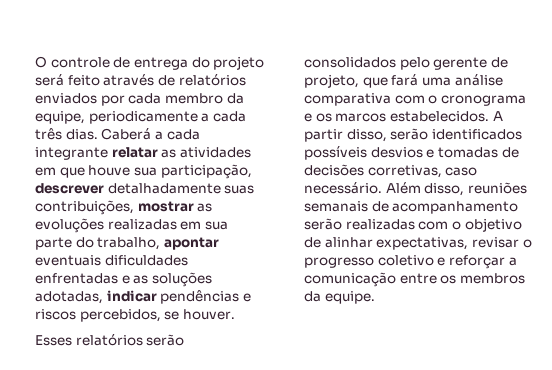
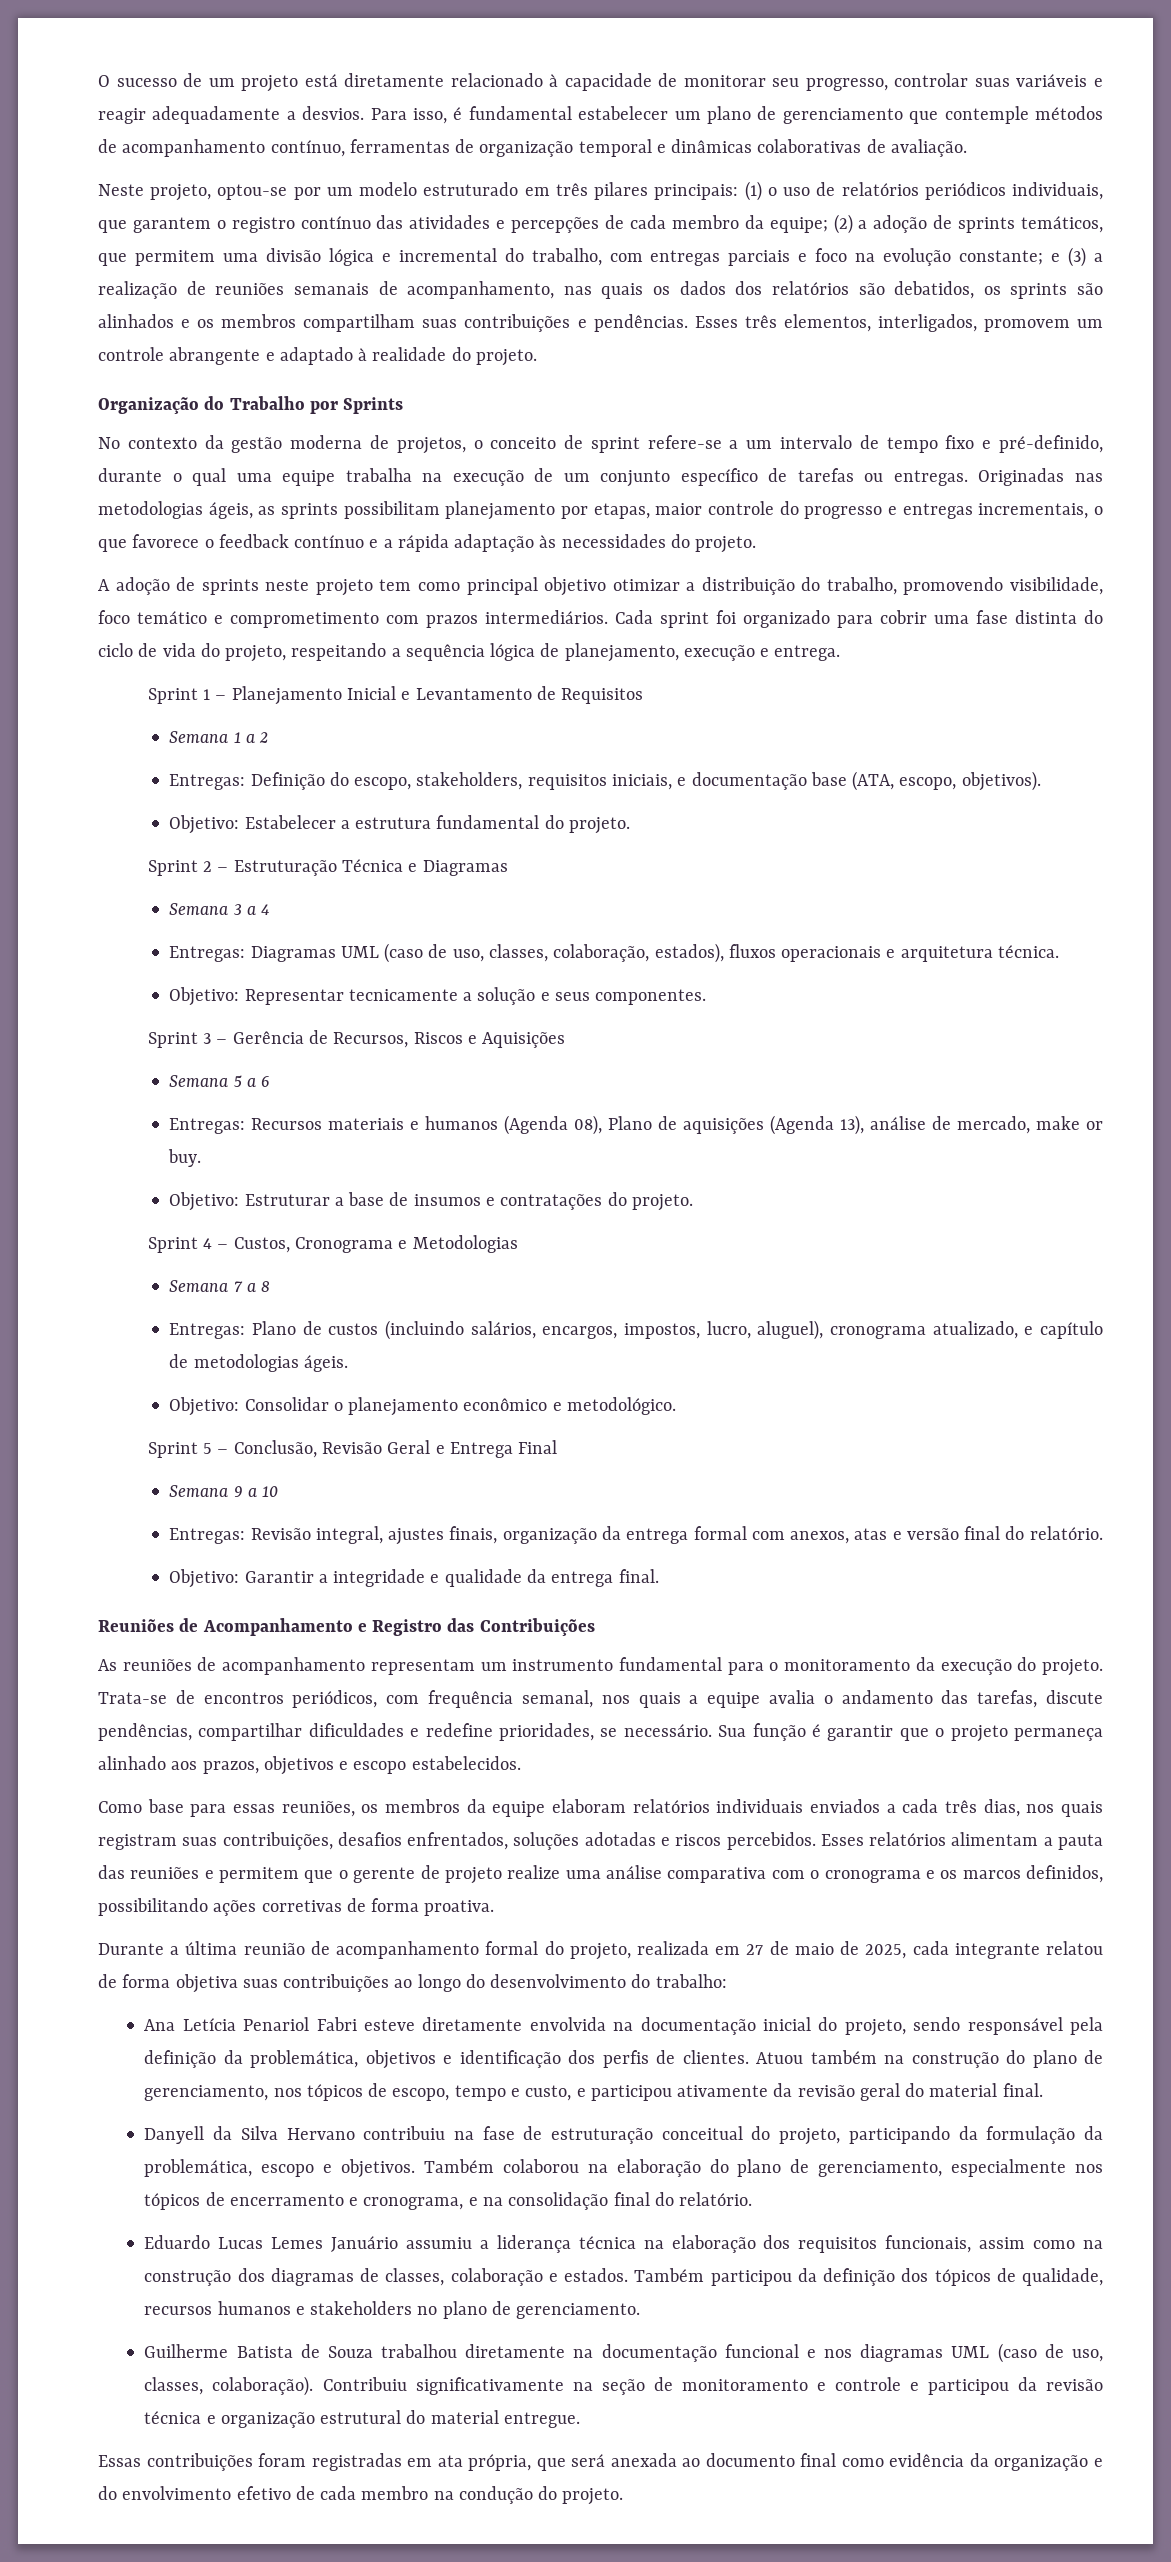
[50,56,265,70] [35,74,246,86] [35,93,244,106] [35,111,246,124] [35,128,200,140] [35,147,251,160] [35,164,252,179] [35,183,255,194] [35,200,213,215] [35,218,228,233] [35,237,219,250] [35,255,188,266] [35,272,212,287] [35,290,251,304] [35,309,235,322] [35,334,185,346] [304,57,508,70] [304,74,419,88] controle de entrega do projeto será feito através de relatórios enviados por cada membro da equipe, periodicamente a cada três dias. Caberá a cada integrante relatar as atividades em que houve sua participação, descrever detalhadamente suas contribuições, mostrar as evoluções realizadas em sua parte do trabalho, apontar eventuais dificuldades enfrentadas e as soluções adotadas, indicar pendências e riscos percebidos, se houver. // Esses relatórios serão consolidados pelo gerente de projeto, que fará -> [116,73,1103,92] [98,106,1103,124] [98,139,967,157] [98,181,1104,201] [98,214,1104,234] [98,247,1103,267] [98,281,1103,299] [98,314,1103,332] [98,347,537,366] [98,396,404,414] [98,435,1103,454] [98,468,1103,487] [98,501,1103,520] [98,534,757,553] [98,577,1103,596] [98,610,1103,628] [98,643,841,662] [147,686,644,705] [169,731,269,743] [169,771,1041,791] [169,815,630,834] [147,859,508,876] [169,903,271,915] [169,943,1059,963] [169,987,707,1006] [147,1030,566,1048] [169,1075,271,1087] [169,1115,1104,1135] [168,1149,202,1167] [169,1192,693,1211] [147,1235,518,1253] [169,1280,271,1292] [169,1320,1103,1340] [169,1354,348,1372] [169,1397,676,1416] [147,1440,558,1458] [169,1485,279,1497] [169,1526,1103,1545] [169,1569,659,1588] [98,1618,595,1636] [98,1657,1103,1676] [98,1690,1103,1708] [98,1723,1103,1742] [98,1756,521,1775] [98,1799,1103,1817] [98,1832,1104,1850] [98,1865,561,1884] sucesso de um projeto está diretamente relacionado à capacidade de monitorar seu progresso, controlar suas variáveis e reagir adequadamente a desvios. Para isso, é fundamental estabelecer um plano de gerenciamento que contemple métodos de acompanhamento contínuo, ferramentas de organização temporal e dinâmicas colaborativas de avaliação. // Neste projeto, optou-se por um modelo estruturado em três pilares principais: (1) o uso de relatórios periódicos individuais, que garantem o registro contínuo das atividades e percepções de cada membro da equipe; (2) a adoção de sprints temáticos, que permitem uma divisão lógica e incremental do trabalho, com entregas parciais e foco na evolução constante; e (3) a realização de reuniões semanais de acompanhamento, nas quais os dados dos relatórios são debatidos, os sprints são alinhados e os membros compartilham suas contribuições e pendências. Esses três elementos, interligados, promovem um controle abrangente e adaptado à realidade do projeto. // Organização do Trabalho por Sprints // No contexto da gestão moderna de projetos, o conceito de sprint refere-se a um intervalo de tempo fixo e pré-definido, durante o qual uma equipe trabalha na execução de um conjunto específico de tarefas ou entregas. Originadas nas metodologias ágeis, as sprints possibilitam planejamento por etapas, maior controle do progresso e entregas incrementais, o que favorece o feedback contínuo e a rápida adaptação às necessidades do projeto. // A adoção de sprints neste projeto tem como principal objetivo otimizar a distribuição do trabalho, promovendo visibilidade, foco temático e comprometimento com prazos intermediários. Cada sprint foi organizado para cobrir uma fase distinta do ciclo de vida do projeto, respeitando a sequência lógica de planejamento, execução e entrega. // Sprint 1 – Planejamento Inicial e Levantamento de Requisitos // Semana 1 a 2 // Entregas: Definição do escopo, stakeholders, requisitos iniciais, e documentação base (ATA, escopo, objetivos). // Objetivo: Estabelecer a estrutura fundamental do projeto. // Sprint 2 – Estruturação Técnica e Diagramas // Semana 3 a 4 // Entregas: Diagramas UML (caso de uso, classes, colaboração, estados), fluxos operacionais e arquitetura técnica. // Objetivo: Representar tecnicamente a solução e seus componentes. // Sprint 3 – Gerência de Recursos, Riscos e Aquisições // Semana 5 a 6 // Entregas: Recursos materiais e humanos (Agenda 08), Plano de aquisições (Agenda 13), análise de mercado, make or buy. // Objetivo: Estruturar a base de insumos e contratações do projeto. // Sprint 4 – Custos, Cronograma e Metodologias // Semana 7 a 8 // Entregas: Plano de custos (incluindo salários, encargos, impostos, lucro, aluguel), cronograma atualizado, e capítulo de metodologias ágeis. // Objetivo: Consolidar o planejamento econômico e metodológico. // Sprint 5 – Conclusão, Revisão Geral e Entrega Final // Semana 9 a 10 // Entregas: Revisão integral, ajustes finais, organização da entrega formal com anexos, atas e versão final do relatório. // Objetivo: Garantir a integridade e qualidade da entrega final. // Reuniões de Acompanhamento e Registro das Contribuições // As reuniões de acompanhamento representam um instrumento fundamental para o monitoramento da execução do projeto. Trata-se de encontros periódicos, com frequência semanal, nos quais a equipe avalia o andamento das tarefas, discute pendências, compartilhar dificuldades e redefine prioridades, se necessário. Sua função é garantir que o projeto permaneça alinhado aos prazos, objetivos e escopo estabelecidos. // Como base para essas reuniões, os membros da equipe elaboram relatórios individuais enviados a cada três dias, nos quais registram suas contribuições, desafios enfrentados, soluções adotadas e riscos percebidos. Esses relatórios alimentam a pauta das reuniões e permitem que o gerente de projeto realize
[389,111,503,122] [304,128,522,142] [304,146,519,160] [304,164,478,178] [304,182,527,196] [304,201,519,214] [304,218,522,232] [304,237,532,250] [304,255,517,269] [304,272,525,287] [304,291,375,304] estabelecidos. A partir disso, serão identificados possíveis desvios e tomadas de decisões corretivas, caso necessário. Além disso, reuniões semanais de acompanhamento serão realizadas com o objetivo de alinhar expectativas, revisar o progresso coletivo e reforçar a comunicação entre os membros da equipe. -> [1025,1865,1103,1883] [98,1898,495,1916] [98,1941,1103,1960] [98,1974,727,1993] [144,2017,1103,2036] [144,2050,1104,2069] [144,2083,1043,2101] [144,2126,1103,2145] [144,2159,1104,2178] [144,2192,753,2210] [144,2235,1103,2253] [144,2268,1103,2286] [144,2301,641,2319] [144,2343,1104,2363] [144,2376,1103,2396] [144,2410,581,2428] [98,2453,1103,2471] [98,2486,624,2505] definidos, possibilitando ações corretivas de forma proativa. // Durante a última reunião de acompanhamento formal do projeto, realizada em 27 de maio de 2025, cada integrante relatou de forma objetiva suas contribuições ao longo do desenvolvimento do trabalho: // Ana Letícia Penariol Fabri esteve diretamente envolvida na documentação inicial do projeto, sendo responsável pela definição da problemática, objetivos e identificação dos perfis de clientes. Atuou também na construção do plano de gerenciamento, nos tópicos de escopo, tempo e custo, e participou ativamente da revisão geral do material final. // Danyell da Silva Hervano contribuiu na fase de estruturação conceitual do projeto, participando da formulação da problemática, escopo e objetivos. Também colaborou na elaboração do plano de gerenciamento, especialmente nos tópicos de encerramento e cronograma, e na consolidação final do relatório. // Eduardo Lucas Lemes Januário assumiu a liderança técnica na elaboração dos requisitos funcionais, assim como na construção dos diagramas de classes, colaboração e estados. Também participou da definição dos tópicos de qualidade, recursos humanos e stakeholders no plano de gerenciamento. // Guilherme Batista de Souza trabalhou diretamente na documentação funcional e nos diagramas UML (caso de uso, classes, colaboração). Contribuiu significativamente na seção de monitoramento e controle e participou da revisão técnica e organização estrutural do material entregue. // Essas contribuições foram registradas em ata própria, que será anexada ao documento final como evidência da organização e do envolvimento efetivo de cada membro na condução do projeto.

